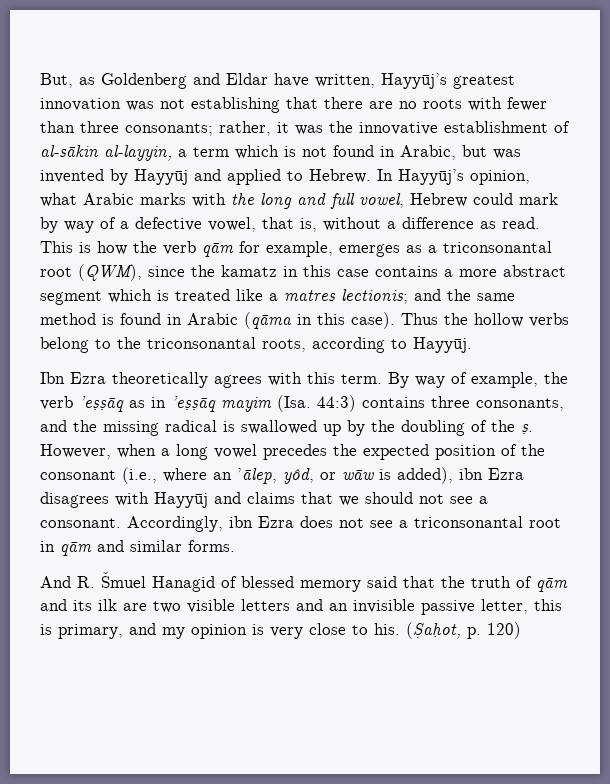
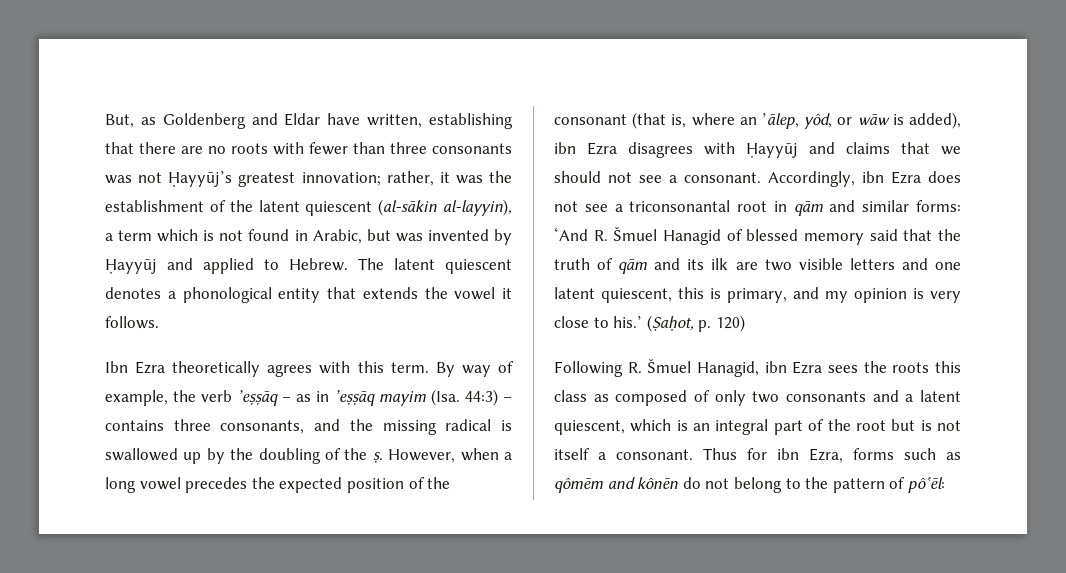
[381,73,515,89] [40,98,185,111] Hayyūj’s greatest innovation was not -> (423, 121) none
[125,123,213,136] consonants; -> [432,143,512,154] [105,171,381,187] consonants was not Ḥayyūj’s greatest innovation;
[359,122,438,135] innovative -> (512, 177) none
[40,145,172,161] al-sākin al-layyin, -> [229,199,512,216] the latent quiescent (al-sākin al-layyin),
[134,169,188,185] Hayyūj -> [105,259,157,274] Ḥayyūj
[377,169,530,185] [40,193,558,209] [40,217,540,233] [40,241,552,257] [40,264,566,281] [40,289,515,305] [40,312,569,329] [40,337,472,353] In Hayyūj’s opinion, what Arabic marks with the long and full vowel, Hebrew could mark by way of a defective vowel, that is, without a difference as read. This is how the verb qām for example, emerges as a triconsonantal root (QWM), since the kamatz in this case contains a more abstract segment which is treated like a matres lectionis; and the same method is found in Arabic (qāma in this case). Thus the hollow verbs belong to the triconsonantal roots, according to Hayyūj. -> [358,258,512,274] [105,287,512,303] [105,316,159,329] The latent quiescent denotes a phonological entity that extends the vowel it follows.
(124, 404) none -> [282,397,291,402] –
(356, 403) none -> [503,397,512,402] –
[122,467,157,484] (i.e., -> [632,112,687,129] (that is,
[154,492,208,508] Hayyūj -> [746,143,798,158] Ḥayyūj
[188,540,235,552] [40,576,71,588] forms. // And -> [916,200,961,212] [554,227,588,241] forms: ‘And
[329,599,528,615] an invisible passive letter, -> [935,262,961,270] [554,287,672,303] one latent quiescent,
[374,623,400,635] his. -> [613,316,643,328] his.’
(521, 630) none -> [554,359,961,377] [554,390,961,406] [554,419,962,435] [554,448,961,463] [554,477,945,493] // Following R. Šmuel Hanagid, ibn Ezra sees the roots this class as composed of only two consonants and a latent quiescent, which is an integral part of the root but is not itself a consonant. Thus for ibn Ezra, forms such as qômēm and kônēn do not belong to the pattern of pô‛ēl:

